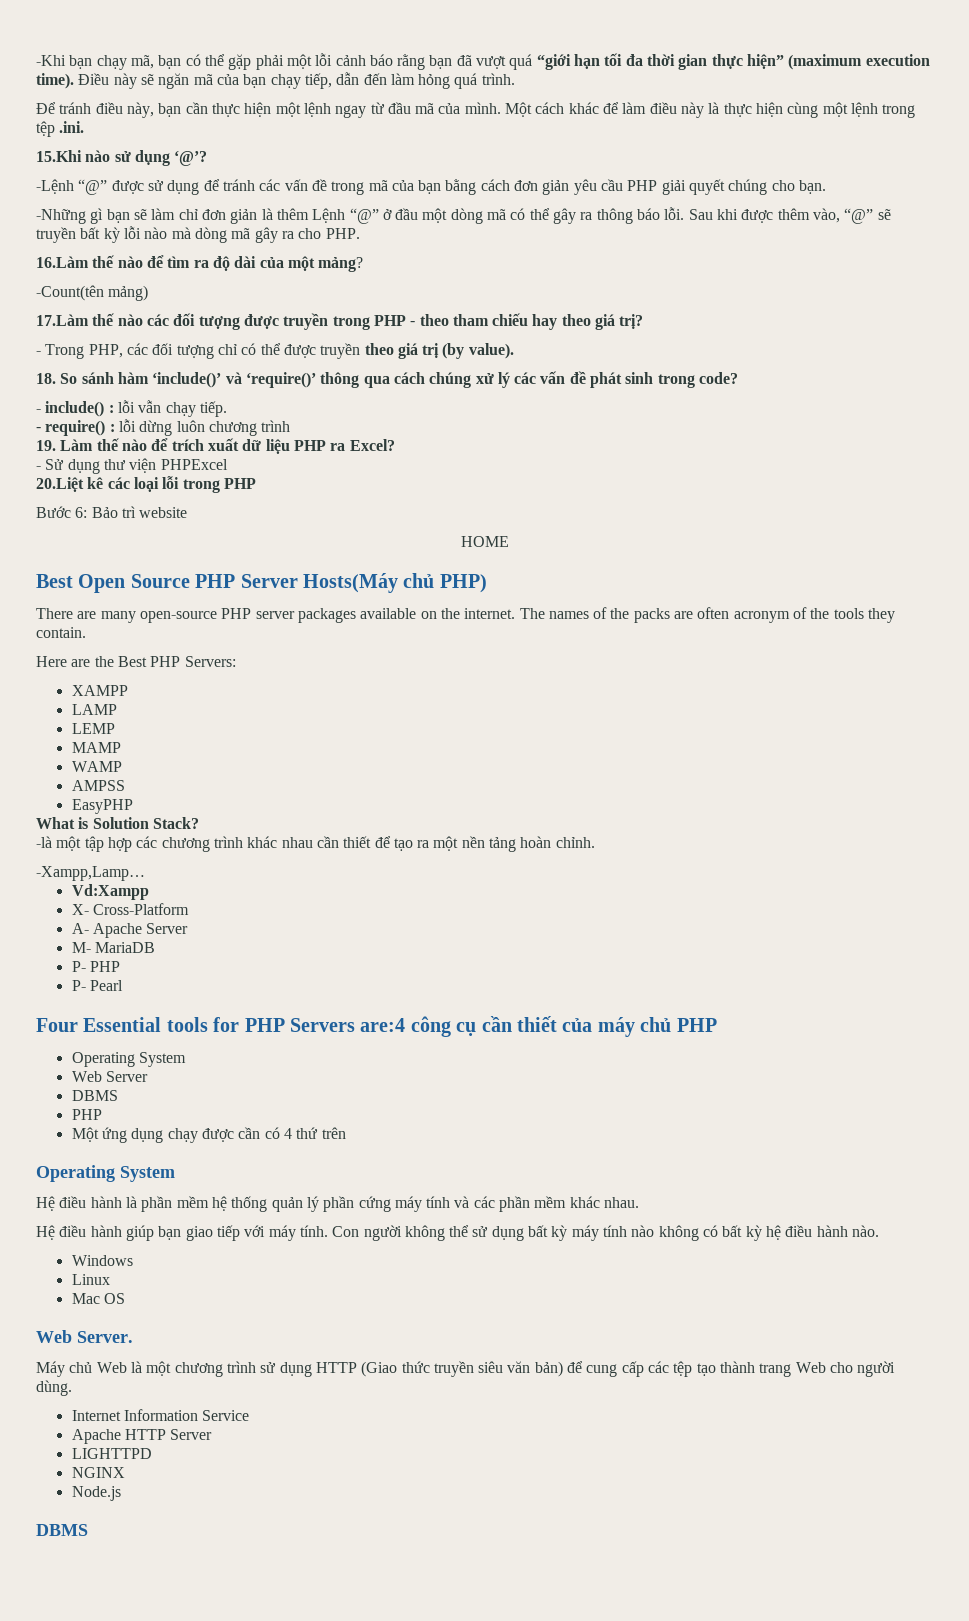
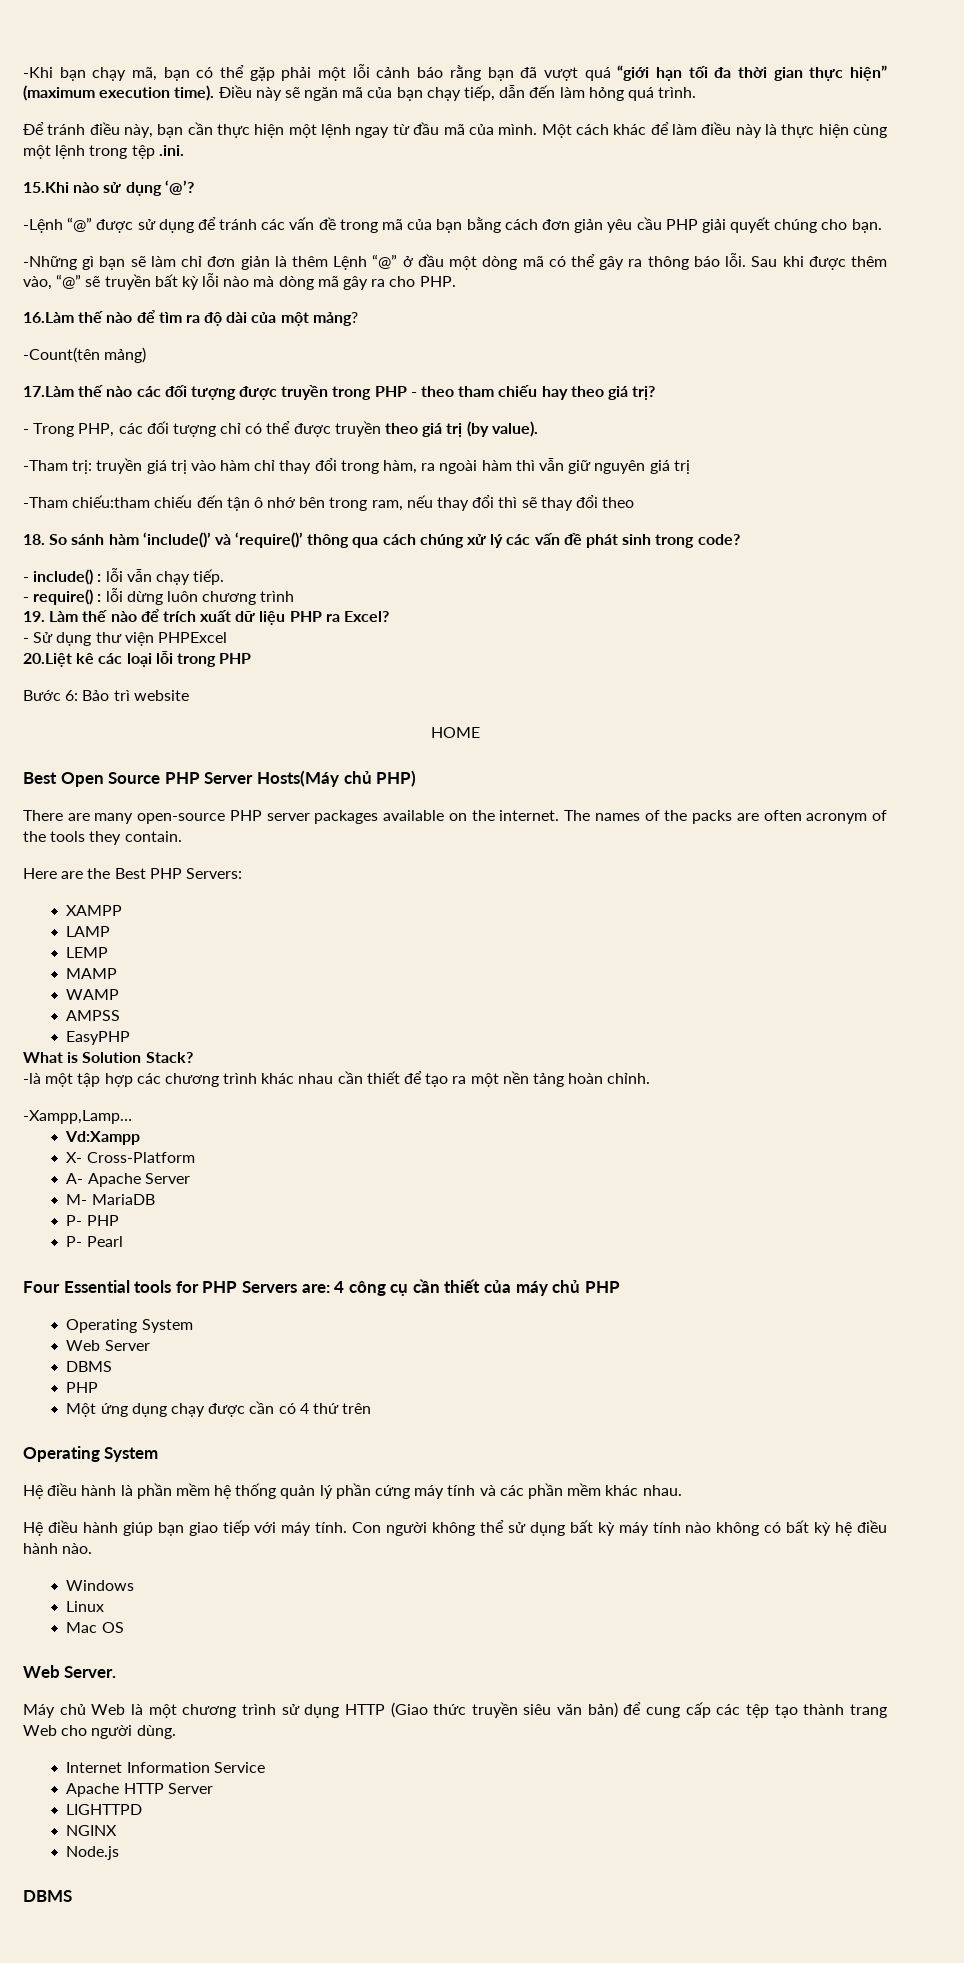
(514, 351) none -> [23,458,690,474] [23,495,635,511] // -Tham trị: truyền giá trị vào hàm chỉ thay đổi trong hàm, ra ngoài hàm thì vẫn giữ nguyên giá trị // -Tham chiếu:tham chiếu đến tận ô nhớ bên trong ram, nếu thay đổi thì sẽ thay đổi theo
[360,1018,406,1032] are:4 -> [301,1281,345,1293] are: 4

